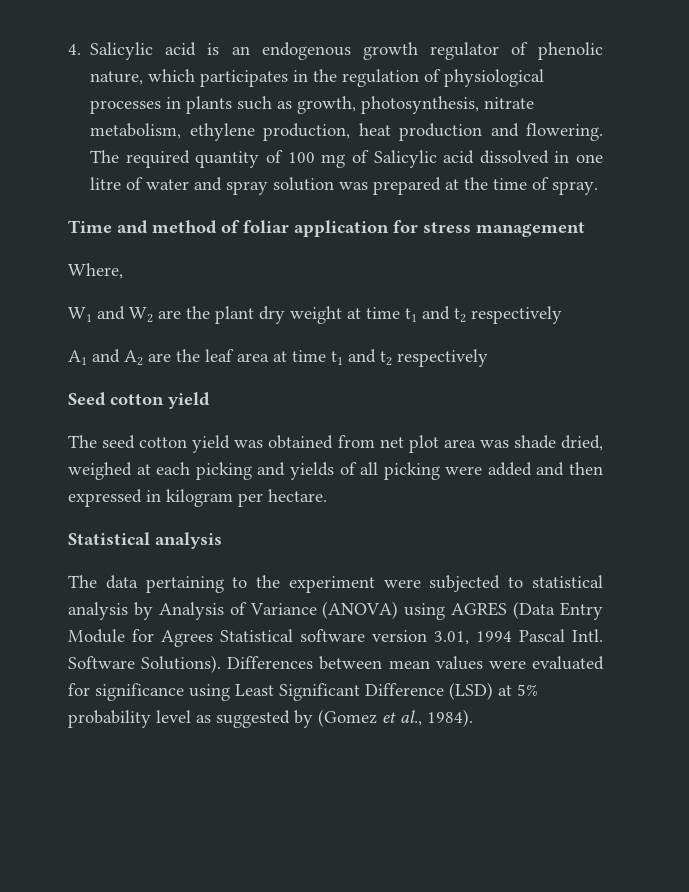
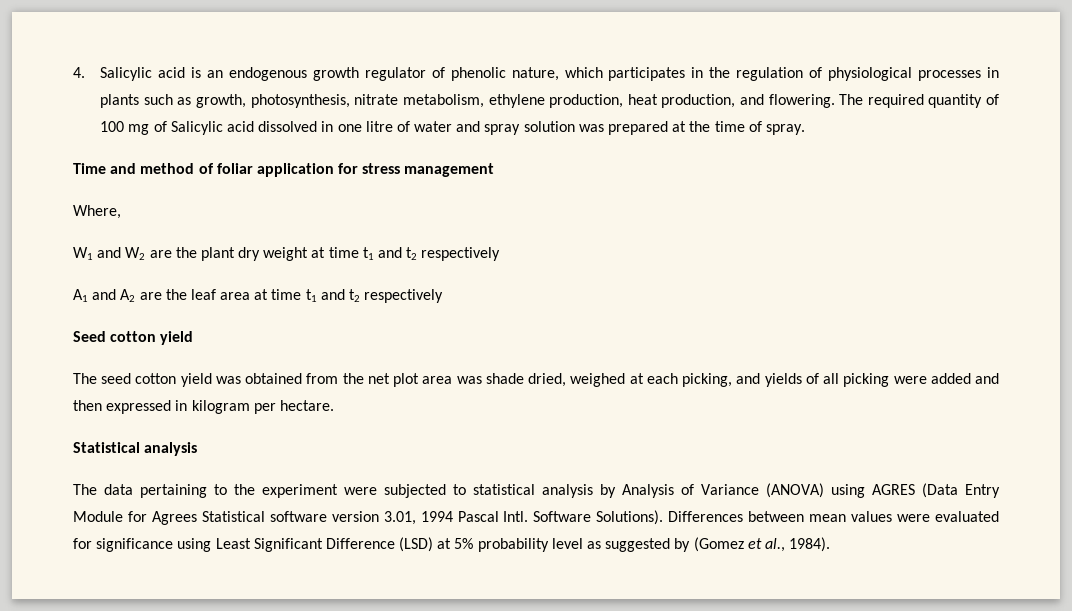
[399,123,483,141] production -> [661,94,736,108] production,
(375, 441) none -> [342,373,364,384] the
[195,462,252,480] picking -> [682,373,733,387] picking,

